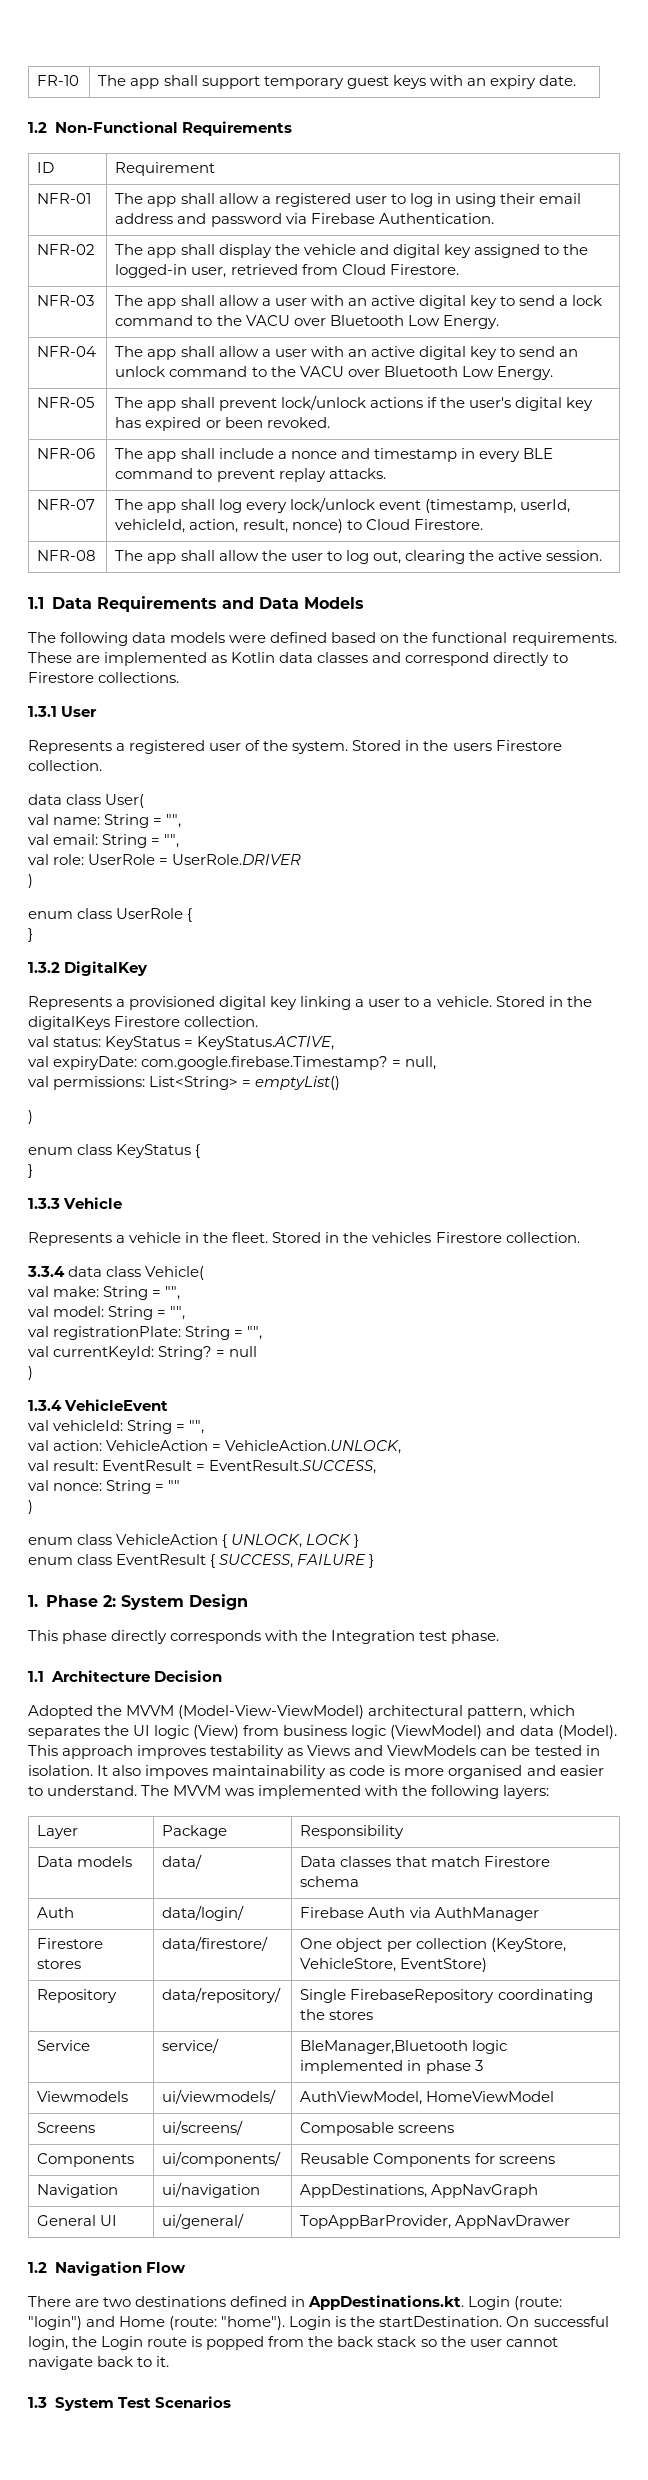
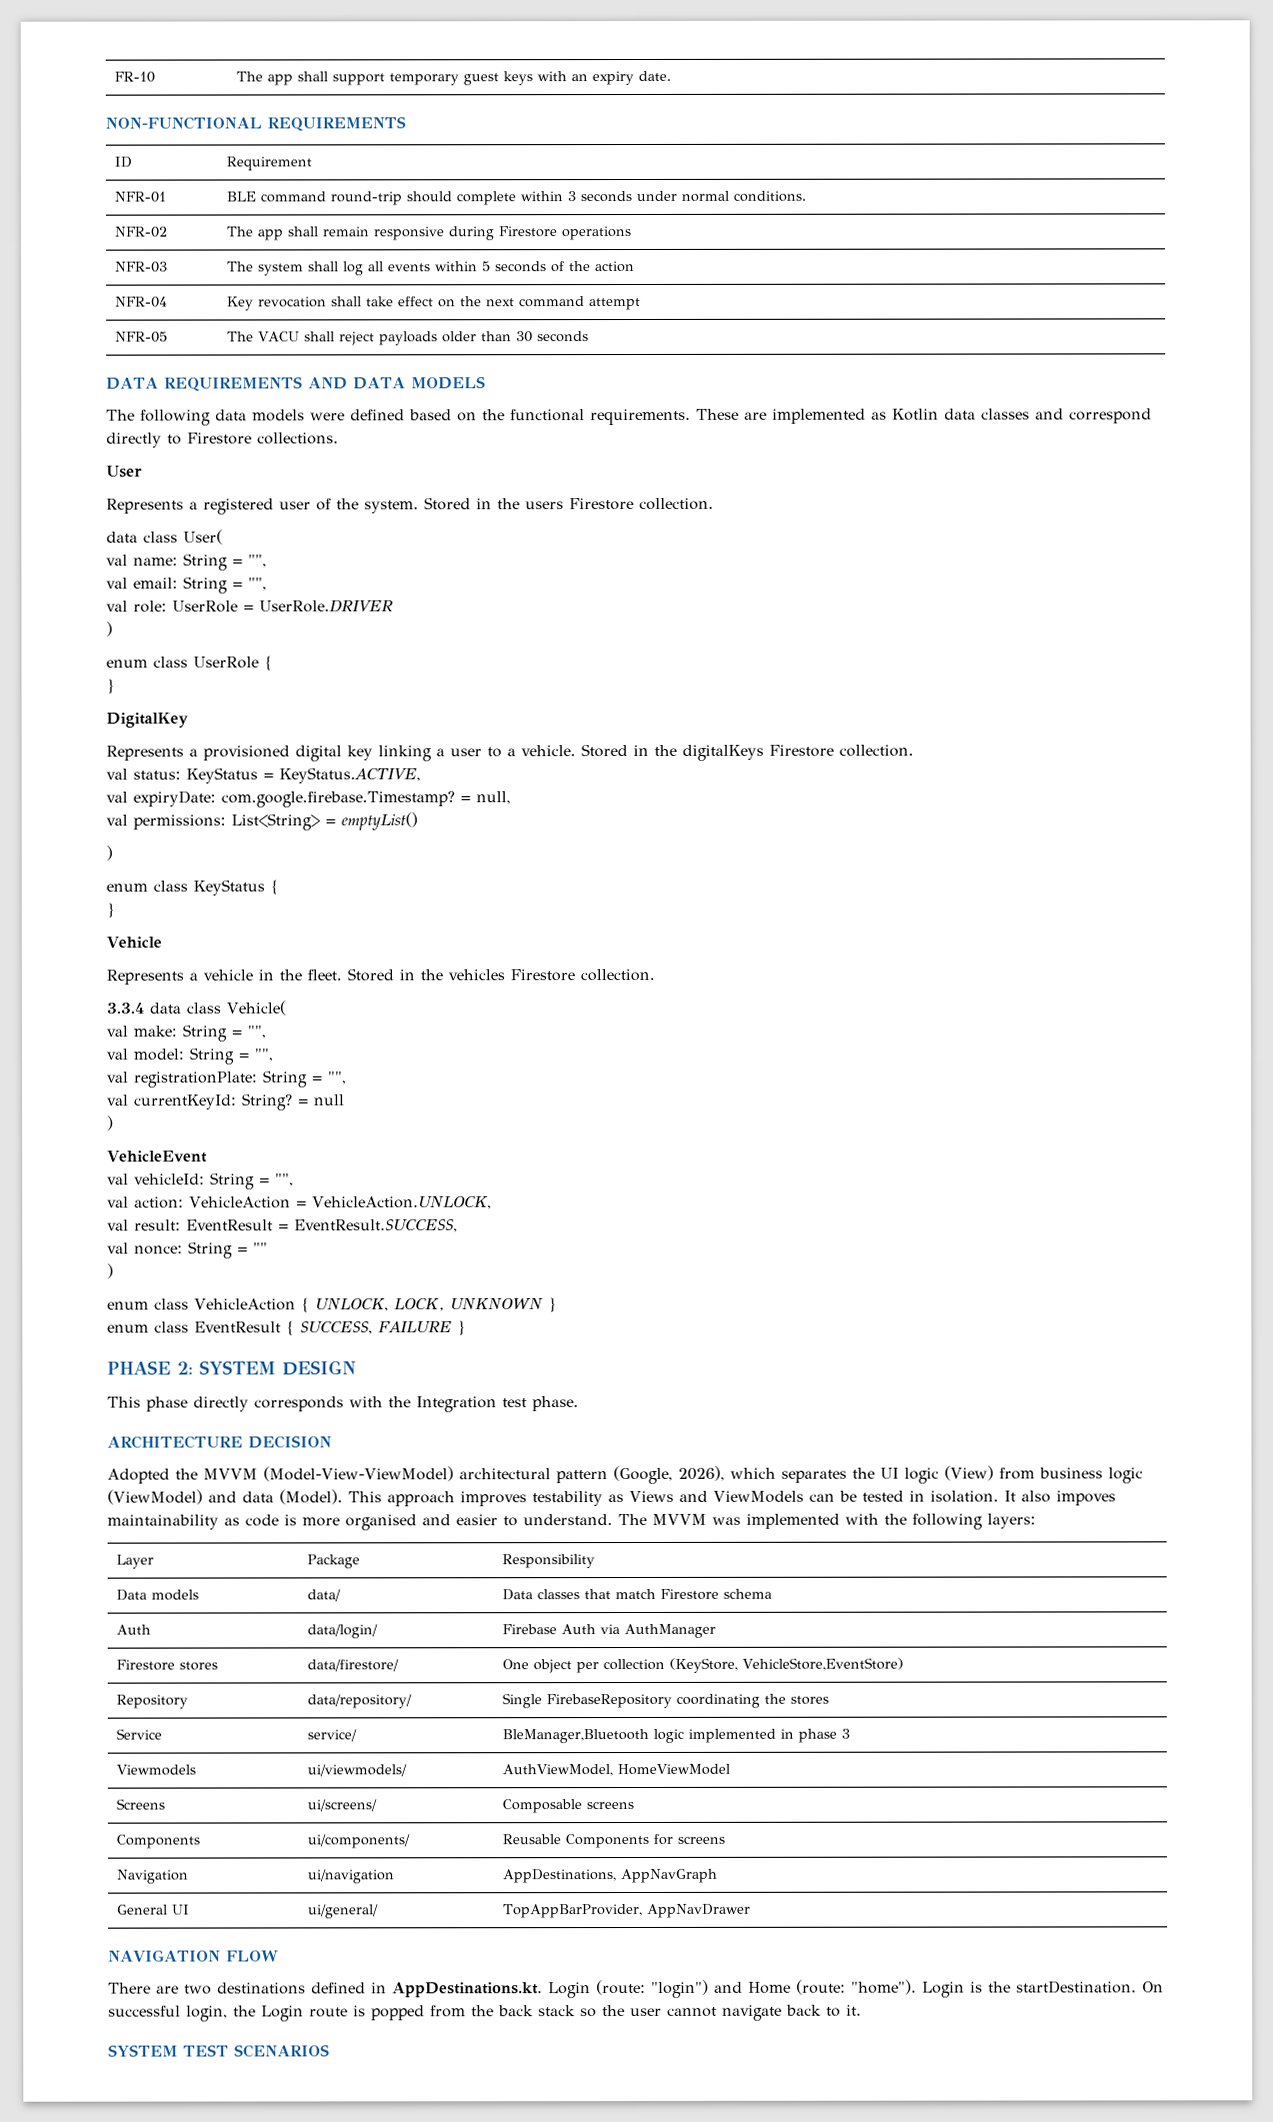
[28,121,292,136] 1.2 Non-Functional Requirements -> [105,116,406,132] NON-FUNCTIONAL REQUIREMENTS
[115,193,582,207] [115,213,494,227] [37,244,96,255] [115,244,588,258] [115,264,459,278] [37,295,95,306] [115,295,603,309] [115,315,499,329] [37,346,97,357] [115,346,579,360] [115,366,553,380] [37,397,95,408] [115,395,593,411] [115,417,330,431] [37,448,96,459] [115,448,553,462] [115,468,386,482] [37,499,96,510] [115,497,570,513] [115,519,483,533] [37,550,97,561] [115,550,603,564] [28,596,364,612] The app shall allow a registered user to log in using their email address and password via Firebase Authentication. // NFR-02 | The app shall display the vehicle and digital key assigned to the logged-in user, retrieved from Cloud Firestore. // NFR-03 | The app shall allow a user with an active digital key to send a lock command to the VACU over Bluetooth Low Energy. // NFR-04 | The app shall allow a user with an active digital key to send an unlock command to the VACU over Bluetooth Low Energy. // NFR-05 | The app shall prevent lock/unlock actions if the user's digital key has expired or been revoked. // NFR-06 | The app shall include a nonce and timestamp in every BLE command to prevent replay attacks. // NFR-07 | The app shall log every lock/unlock event (timestamp, userId, vehicleId, action, result, nonce) to Cloud Firestore. // NFR-08 | The app shall allow the user to log out, clearing the active session. // 1.1 Data Requirements and Data Models -> [226,190,807,206] [114,226,168,238] [226,226,632,241] [115,261,169,273] [227,261,636,276] [115,296,169,308] [227,296,642,311] [115,331,169,343] [227,331,590,346] [106,376,486,392] BLE command round-trip should complete within 3 seconds under normal conditions. // NFR-02 | The app shall remain responsive during Firestore operations // NFR-03 | The system shall log all events within 5 seconds of the action // NFR-04 | Key revocation shall take effect on the next command attempt // NFR-05 | The VACU shall reject payloads older than 30 seconds // DATA REQUIREMENTS AND DATA MODELS
[28,706,57,717] 1.3.1 -> (339, 438) none
[28,962,60,973] 1.3.2 -> (115, 686) none
[28,1198,60,1209] 1.3.3 -> (115, 910) none
[28,1400,62,1411] 1.3.4 -> (114, 1123) none
[306,1534,352,1545] LOCK -> [393,1298,544,1312] LOCK, UNKNOWN
[28,1594,249,1610] 1. Phase 2: System Design -> [107,1360,356,1376] PHASE 2: SYSTEM DESIGN
[28,1670,222,1682] 1.1 Architecture Decision -> [107,1435,332,1449] ARCHITECTURE DECISION
[467,1706,527,1719] pattern, -> [555,1465,725,1485] pattern (Google, 2026),
[300,1958,488,1972] VehicleStore, EventStore) -> [742,1657,905,1671] VehicleStore,EventStore)
[28,2261,186,2276] 1.2 Navigation Flow -> [108,1949,279,1962] NAVIGATION FLOW
[28,2396,231,2411] 1.3 System Test Scenarios -> [108,2044,330,2058] SYSTEM TEST SCENARIOS

